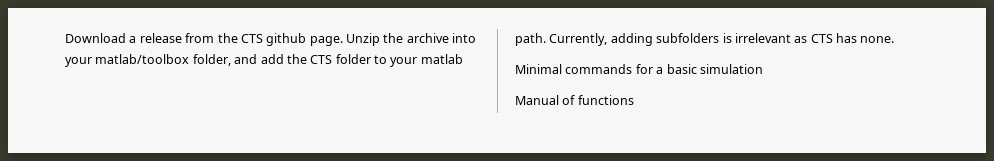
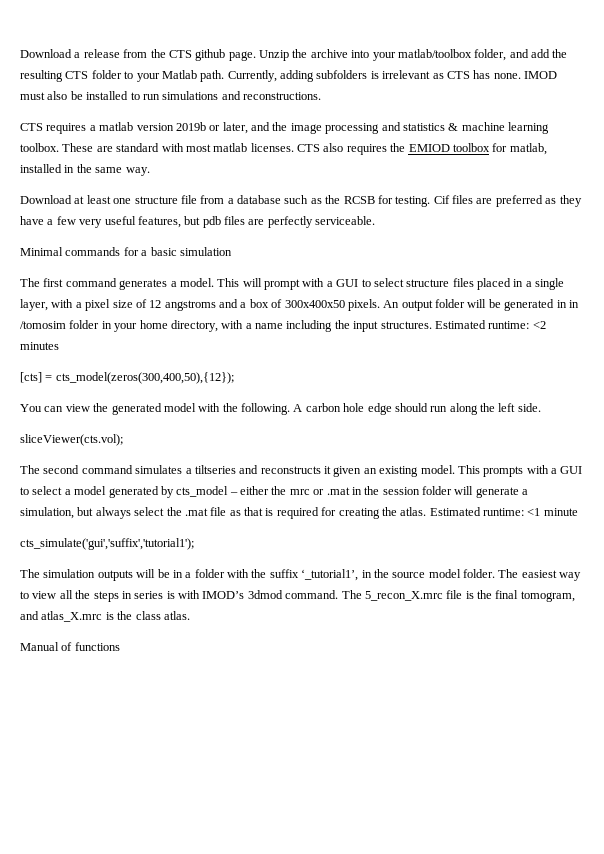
(307, 59) none -> [20,70,63,82] resulting
[420,54,463,64] matlab -> [161,70,197,79] Matlab
(895, 39) none -> [524,71,557,79] [20,91,321,100] [20,122,549,134] [20,143,547,155] [20,164,150,176] [20,195,582,207] [20,216,376,228] IMOD must also be installed to run simulations and reconstructions. // CTS requires a matlab version 2019b or later, and the image processing and statistics & machine learning toolbox. These are standard with most matlab licenses. CTS also requires the EMIOD toolbox for matlab, installed in the same way. // Download at least one structure file from a database such as the RCSB for testing. Cif files are preferred as they have a few very useful features, but pdb files are perfectly serviceable.
(763, 69) none -> [20,278,565,290] [20,299,579,311] [20,320,546,332] [20,342,59,350] [20,372,234,384] [20,403,541,415] [20,434,123,446] [20,465,583,477] [20,486,529,498] [20,507,578,519] [20,538,194,550] [20,569,582,581] [20,590,575,602] [20,611,190,622] // The first command generates a model. This will prompt with a GUI to select structure files placed in a single layer, with a pixel size of 12 angstroms and a box of 300x400x50 pixels. An output folder will be generated in in /tomosim folder in your home directory, with a name including the input structures. Estimated runtime: <2 minutes // [cts] = cts_model(zeros(300,400,50),{12}); // You can view the generated model with the following. A carbon hole edge should run along the left side. // sliceViewer(cts.vol); // The second command simulates a tiltseries and reconstructs it given an existing model. This prompts with a GUI to select a model generated by cts_model – either the mrc or .mat in the session folder will generate a simulation, but always select the .mat file as that is required for creating the atlas. Estimated runtime: <1 minute // cts_simulate('gui','suffix','tutorial1'); // The simulation outputs will be in a folder with the suffix ‘_tutorial1’, in the source model folder. The easiest way to view all the steps in series is with IMOD’s 3dmod command. The 5_recon_X.mrc file is the final tomogram, and atlas_X.mrc is the class atlas.

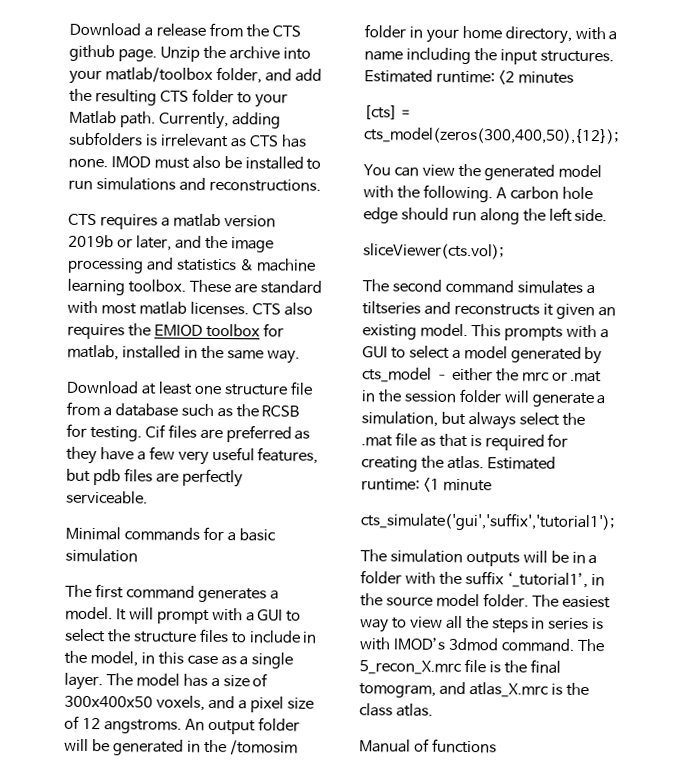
[217,278,240,287] This -> [115,608,127,621] It
(404, 282) none -> [106,629,131,643] the
[477,278,565,290] [20,299,74,311] placed in a single layer, with -> [230,630,318,644] [64,650,294,669] [64,672,269,691] [64,695,235,711] to include in the model, in this case as a single layer. The model has a size of 300x400x50 voxels, and
[164,299,380,311] angstroms and a box of 300x400x50 pixels. -> [103,719,182,734] angstroms.
[568,300,579,308] in -> [203,739,227,754] the

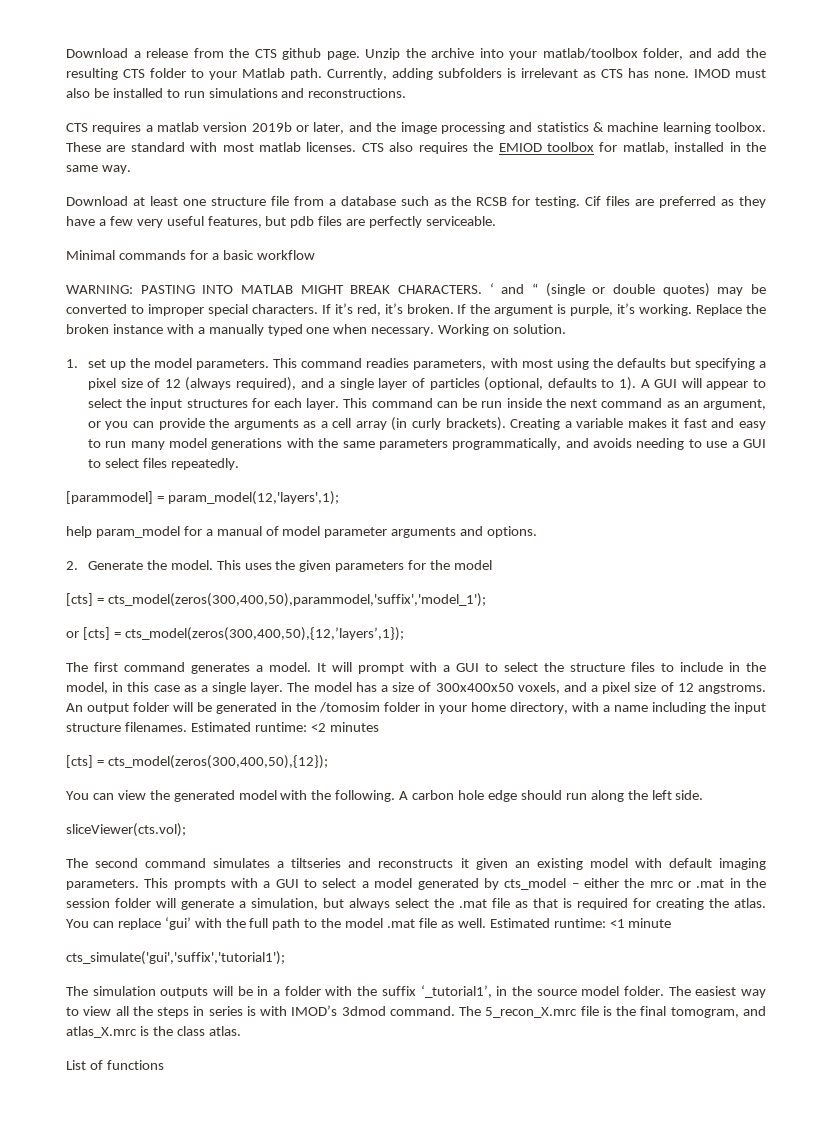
[65,548,138,563] simulation -> [256,250,315,260] [66,283,766,297] [66,303,767,316] [66,324,567,336] [66,358,766,370] [87,377,767,391] [87,398,767,410] [87,417,767,431] [87,438,766,450] [87,458,239,470] [66,491,339,505] [66,526,538,538] [66,560,493,572] [66,593,486,607] [66,627,404,641] workflow // WARNING: PASTING INTO MATLAB MIGHT BREAK CHARACTERS. ‘ and “ (single or double quotes) may be converted to improper special characters. If it’s red, it’s broken. If the argument is purple, it’s working. Replace the broken instance with a manually typed one when necessary. Working on solution. // 1. set up the model parameters. This command readies parameters, with most using the defaults but specifying a pixel size of 12 (always required), and a single layer of particles (optional, defaults to 1). A GUI will appear to select the input structures for each layer. This command can be run inside the next command as an argument, or you can provide the arguments as a cell array (in curly brackets). Creating a variable makes it fast and easy to run many model generations with the same parameters programmatically, and avoids needing to use a GUI to select files repeatedly. // [parammodel] = param_model(12,'layers',1); // help param_model for a manual of model parameter arguments and options. // 2. Generate the model. This uses the given parameters for the model // [cts] = cts_model(zeros(300,400,50),parammodel,'suffix','model_1'); // or [cts] = cts_model(zeros(300,400,50),{12,’layers’,1});
[539,50,614,63] structures. -> [66,722,187,732] structure filenames.
[419,323,468,338] model. -> [589,858,767,870] [66,879,139,890] model with default imaging parameters.
(484, 462) none -> [66,917,486,930] You can replace ‘gui’ with the full path to the model .mat file as well.
[359,739,411,753] Manual -> [66,1060,86,1070] List

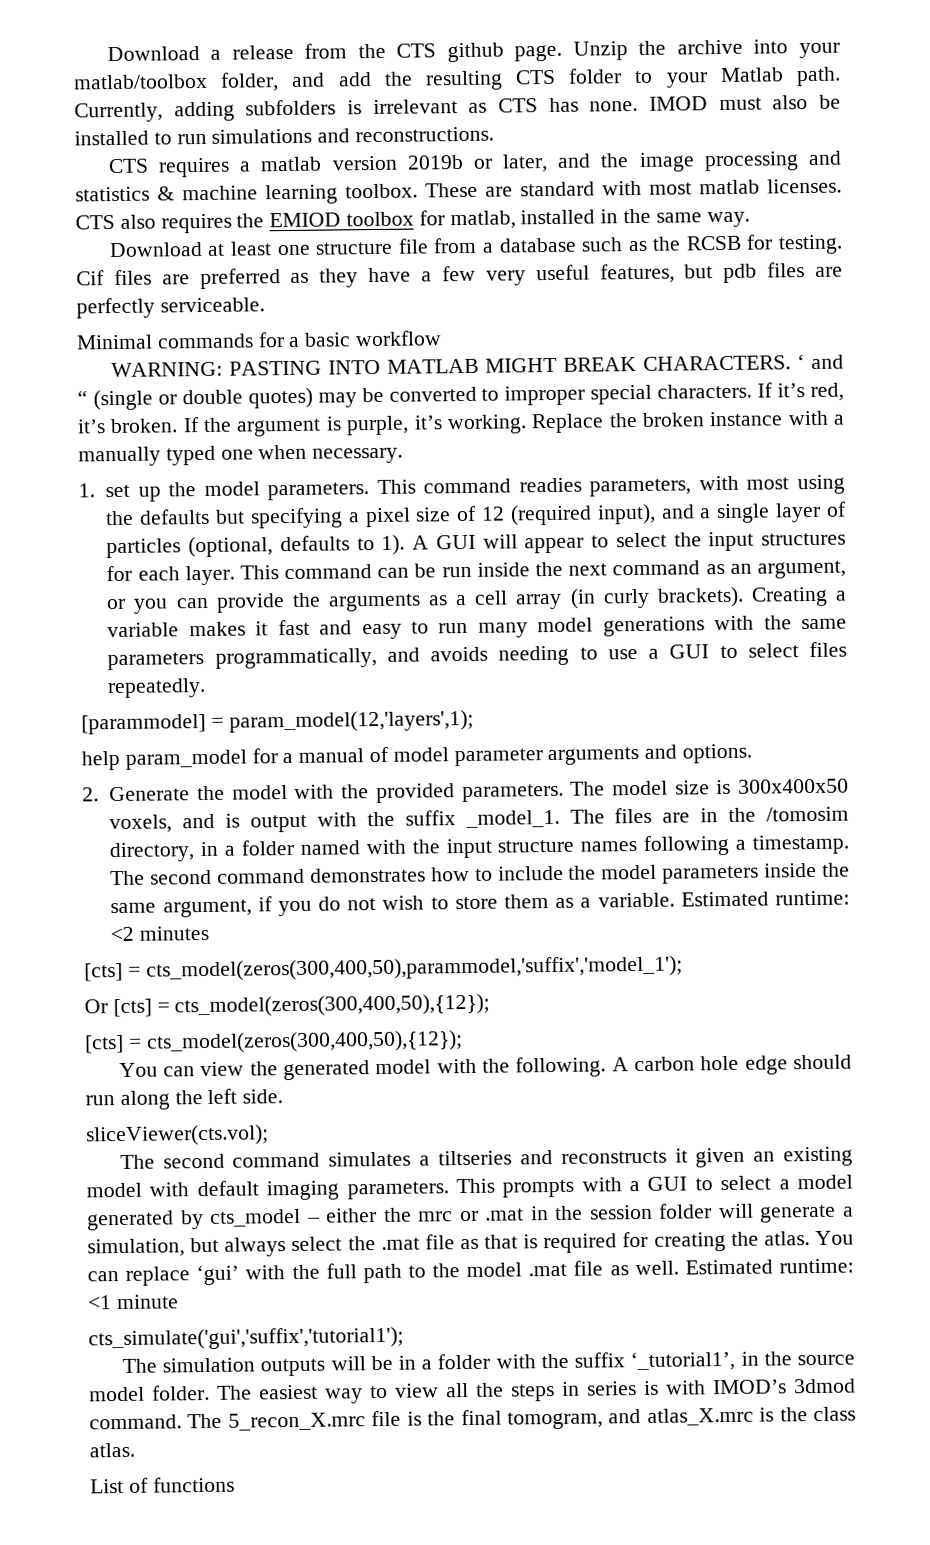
[438,324,567,336] Working on solution. -> (404, 455) none
[185,377,296,391] (always required), -> [509,503,656,526] (required input),
[170,560,493,572] model. This uses the given parameters for the model -> [231,778,849,804] [109,806,849,834] [109,834,849,863] [110,862,850,886] [110,890,850,918] [110,925,210,942] model with the provided parameters. The model size is 300x400x50 voxels, and is output with the suffix _model_1. The files are in the /tomosim directory, in a folder named with the input structure names following a timestamp. The second command demonstrates how to include the model parameters inside the same argument, if you do not wish to store them as a variable. Estimated runtime: <2 minutes
[66,627,404,641] [66,662,766,674] [66,682,766,694] [66,702,766,714] [66,722,379,732] or [cts] = cts_model(zeros(300,400,50),{12,’layers’,1}); // The first command generates a model. It will prompt with a GUI to select the structure files to include in the model, in this case as a single layer. The model has a size of 300x400x50 voxels, and a pixel size of 12 angstroms. An output folder will be generated in the /tomosim folder in your home directory, with a name including the input structure filenames. Estimated runtime: <2 minutes -> [84,993,491,1018] Or [cts] = cts_model(zeros(300,400,50),{12});

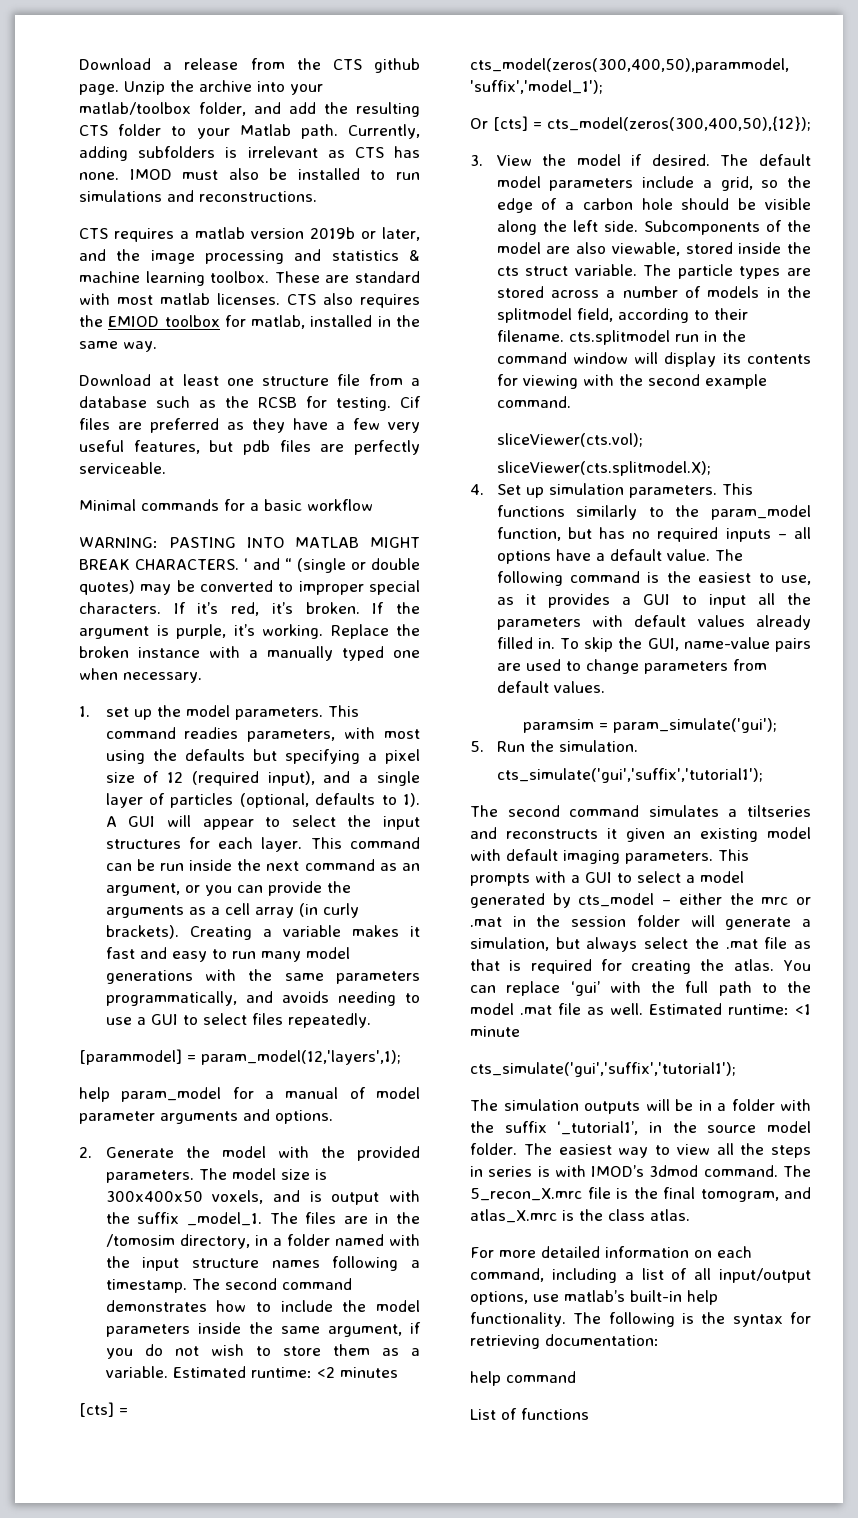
[85,1030,463,1054] [118,1054,852,1081] [85,1088,284,1110] [86,1124,269,1147] [cts] = cts_model(zeros(300,400,50),{12}); // You can view the generated model with the following. A carbon hole edge should run along the left side. // sliceViewer(cts.vol); -> [470,154,811,166] [496,176,811,191] [496,198,811,213] [496,220,811,235] [496,242,811,256] [496,264,811,279] [496,286,811,298] [496,308,748,323] [496,330,746,345] [496,352,811,367] [496,374,767,389] [496,396,571,408] [496,433,643,447] [496,461,711,476] [470,483,753,498] [496,505,811,520] [496,527,811,542] [496,549,743,564] [496,571,811,586] [496,593,811,608] [496,615,811,630] [496,637,811,652] [496,659,767,674] [496,681,605,693] [523,718,778,733] [470,740,638,752] [496,768,763,783] 3. View the model if desired. The default model parameters include a grid, so the edge of a carbon hole should be visible along the left side. Subcomponents of the model are also viewable, stored inside the cts struct variable. The particle types are stored across a number of models in the splitmodel field, according to their filename. cts.splitmodel run in the command window will display its contents for viewing with the second example command. // sliceViewer(cts.vol); // sliceViewer(cts.splitmodel.X); // 4. Set up simulation parameters. This functions similarly to the param_model function, but has no required inputs – all options have a default value. The following command is the easiest to use, as it provides a GUI to input all the parameters with default values already filled in. To skip the GUI, name-value pairs are used to change parameters from default values. // paramsim = param_simulate('gui'); // 5. Run the simulation. // cts_simulate('gui','suffix','tutorial1');
(135, 1450) none -> [470,1246,752,1258] [470,1268,811,1283] [470,1290,718,1305] [470,1312,811,1327] [470,1334,659,1349] [470,1371,576,1386] // For more detailed information on each command, including a list of all input/output options, use matlab’s built-in help functionality. The following is the syntax for retrieving documentation: // help command

